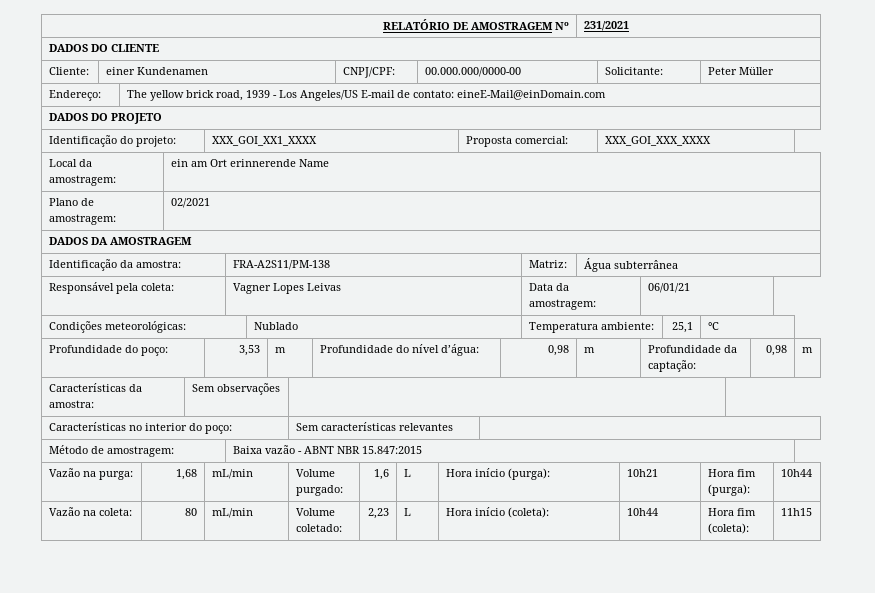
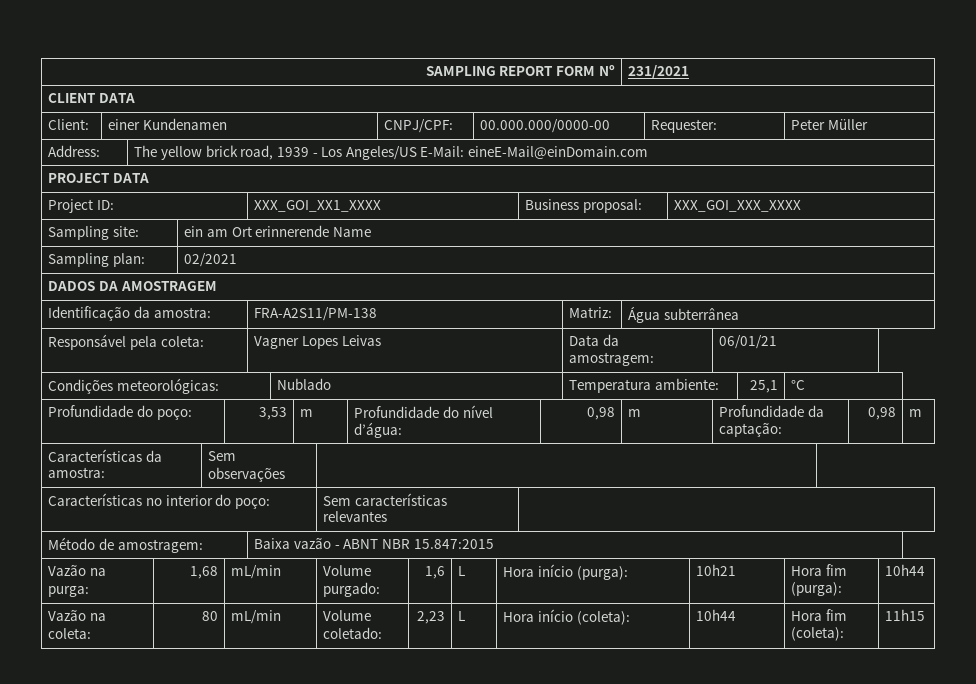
[383,19,554,30] RELATÓRIO DE AMOSTRAGEM -> [425,66,596,76] SAMPLING REPORT FORM
[48,44,159,52] [48,67,89,75] DADOS DO CLIENTE // Cliente: -> [48,93,135,103] [48,119,90,130] CLIENT DATA // Client:
[604,67,663,75] Solicitante: -> [651,119,718,133] Requester:
[48,90,101,101] Endereço: -> [48,145,101,157] Address:
[360,90,606,100] [48,113,162,124] [48,135,176,147] E-mail de contato: eineE-Mail@einDomain.com // DADOS DO PROJETO // Identificação do projeto: -> [420,146,649,159] [48,173,149,183] [48,199,114,213] E-Mail: eineE-Mail@einDomain.com // PROJECT DATA // Project ID:
[465,136,568,147] Proposta comercial: -> [525,199,642,213] Business proposal:
[48,159,92,167] [48,175,116,186] Local da amostragem: -> [48,226,139,240] Sampling site:
[48,198,94,206] [48,214,116,225] Plano de amostragem: -> [48,253,145,267] Sampling plan:

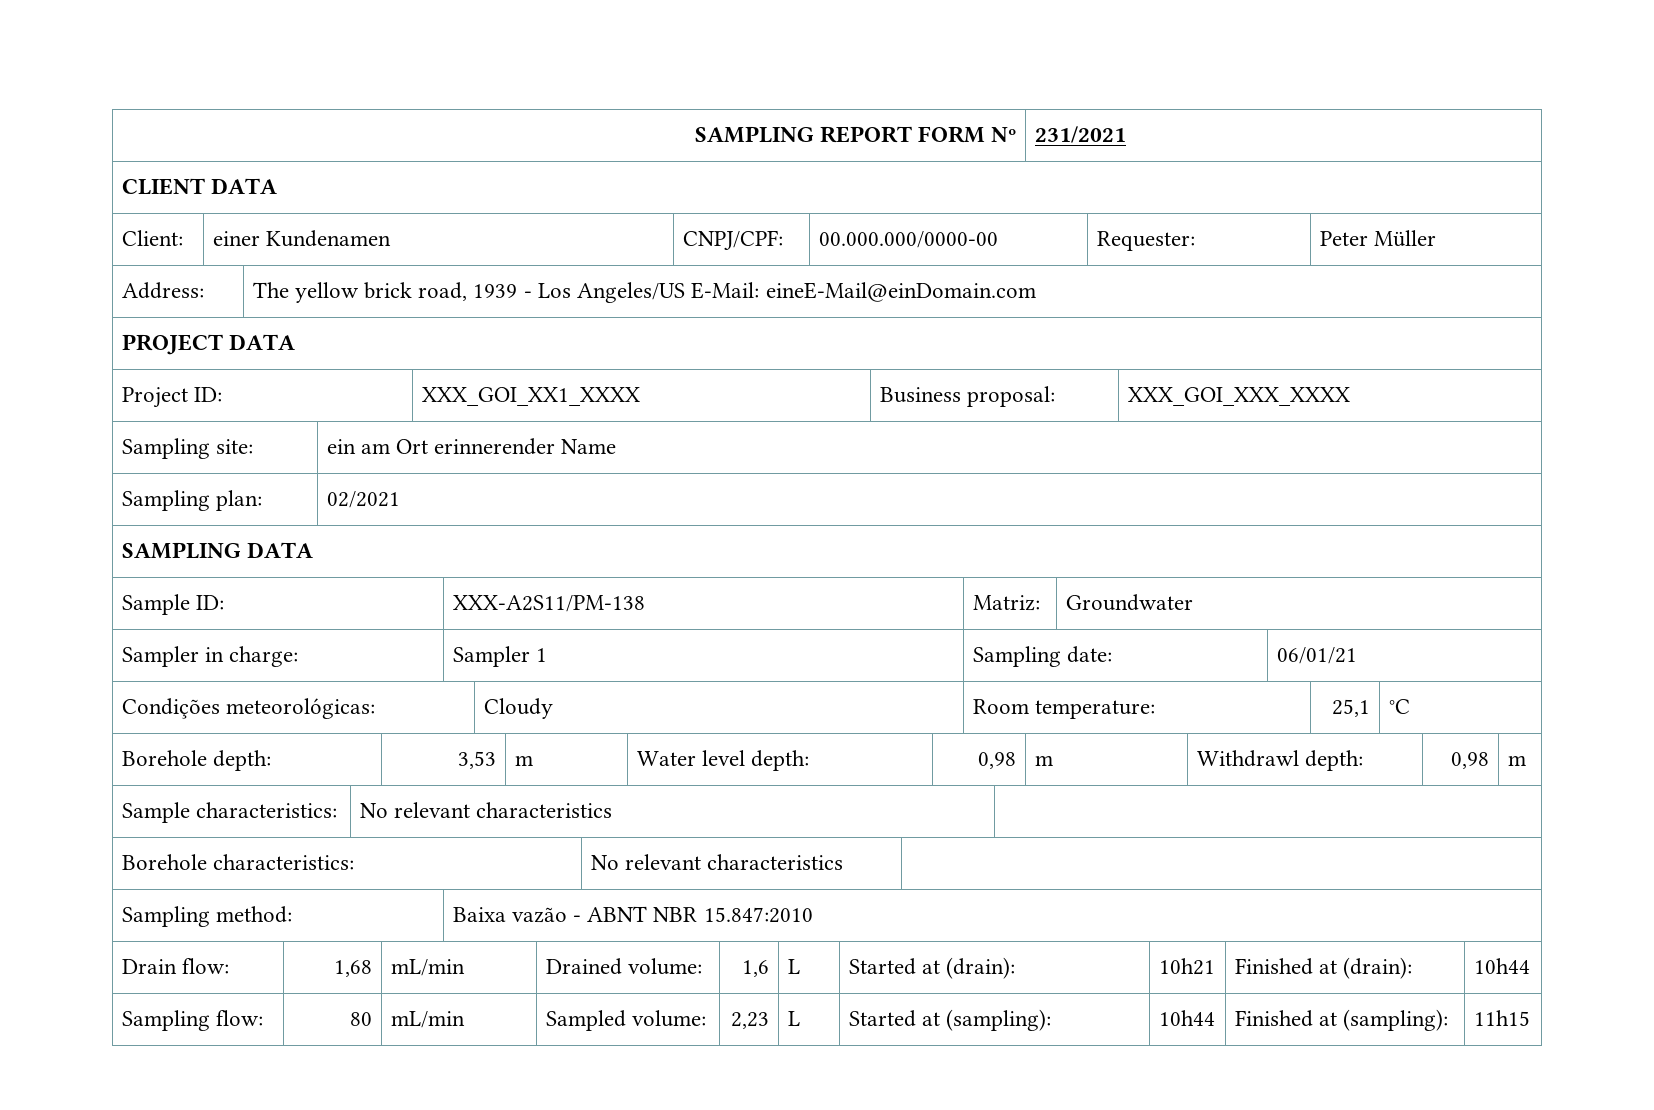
[255,225,330,237] erinnerende -> [434,438,556,455] erinnerender
[48,281,217,291] [48,306,211,321] [254,307,378,321] [569,307,613,318] [628,306,739,323] [48,334,204,350] [254,335,381,349] [569,334,619,346] [569,352,655,366] DADOS DA AMOSTRAGEM // Identificação da amostra: | FRA-A2S11/PM-138 | Matriz: | Água subterrânea // Responsável pela coleta: | Vagner Lopes Leivas | Data da amostragem: -> [121,542,313,559] [121,594,224,615] [452,595,645,612] [972,595,1040,611] [1065,594,1193,611] [121,646,299,667] [452,646,547,667] [972,646,1112,667] SAMPLING DATA // Sample ID: | XXX-A2S11/PM-138 | Matriz: | Groundwater // Sampler in charge: | Sampler 1 | Sampling date:
[277,378,332,390] [569,378,719,393] Nublado | Temperatura ambiente: -> [483,698,553,719] [972,699,1155,719] Cloudy | Room temperature:
[48,405,192,420] Profundidade do poço: -> [121,750,271,771] Borehole depth:
[354,405,493,418] [354,422,403,438] Profundidade do nível d’água: -> [636,750,810,771] Water level depth:
[719,405,824,417] [719,423,783,437] Profundidade da captação: -> [1196,750,1363,771] Withdrawl depth:
[48,449,162,462] [48,467,106,478] [208,451,237,461] [208,467,286,482] [48,493,270,509] [323,493,447,506] [323,511,388,522] [48,537,203,553] Características da amostra: | Sem observações | // Características no interior do poço: | Sem características relevantes | // Método de amostragem: -> [121,802,337,823] [359,802,613,818] [121,854,354,870] [590,854,844,870] [121,906,292,927] Sample characteristics: | No relevant characteristics | // Borehole characteristics: | No relevant characteristics | // Sampling method:
[413,539,494,549] [48,565,106,576] [48,586,90,597] 15.847:2015 // Vazão na purga: -> [703,907,813,923] [121,958,229,974] 15.847:2010 // Drain flow:
[323,565,372,576] [323,582,381,597] Volume purgado: -> [545,958,702,975] Drained volume:
[503,564,628,580] [696,564,737,576] [791,564,847,576] [791,582,843,596] [885,564,926,576] [48,610,106,621] [48,628,92,639] Hora início (purga): | 10h21 | Hora fim (purga): | 10h44 // Vazão na coleta: -> [848,957,1016,979] [1158,958,1215,975] [1234,957,1413,979] [1473,958,1530,974] [121,1010,263,1031] Started at (drain): | 10h21 | Finished at (drain): | 10h44 // Sampling flow:
[323,610,372,621] [323,627,383,639] Volume coletado: -> [545,1010,706,1031] Sampled volume:
[503,609,630,625] [696,609,737,621] [791,609,847,621] [791,627,845,641] Hora início (coleta): | 10h44 | Hora fim (coleta): -> [848,1009,1052,1031] [1158,1010,1215,1026] [1234,1009,1449,1031] Started at (sampling): | 10h44 | Finished at (sampling):

